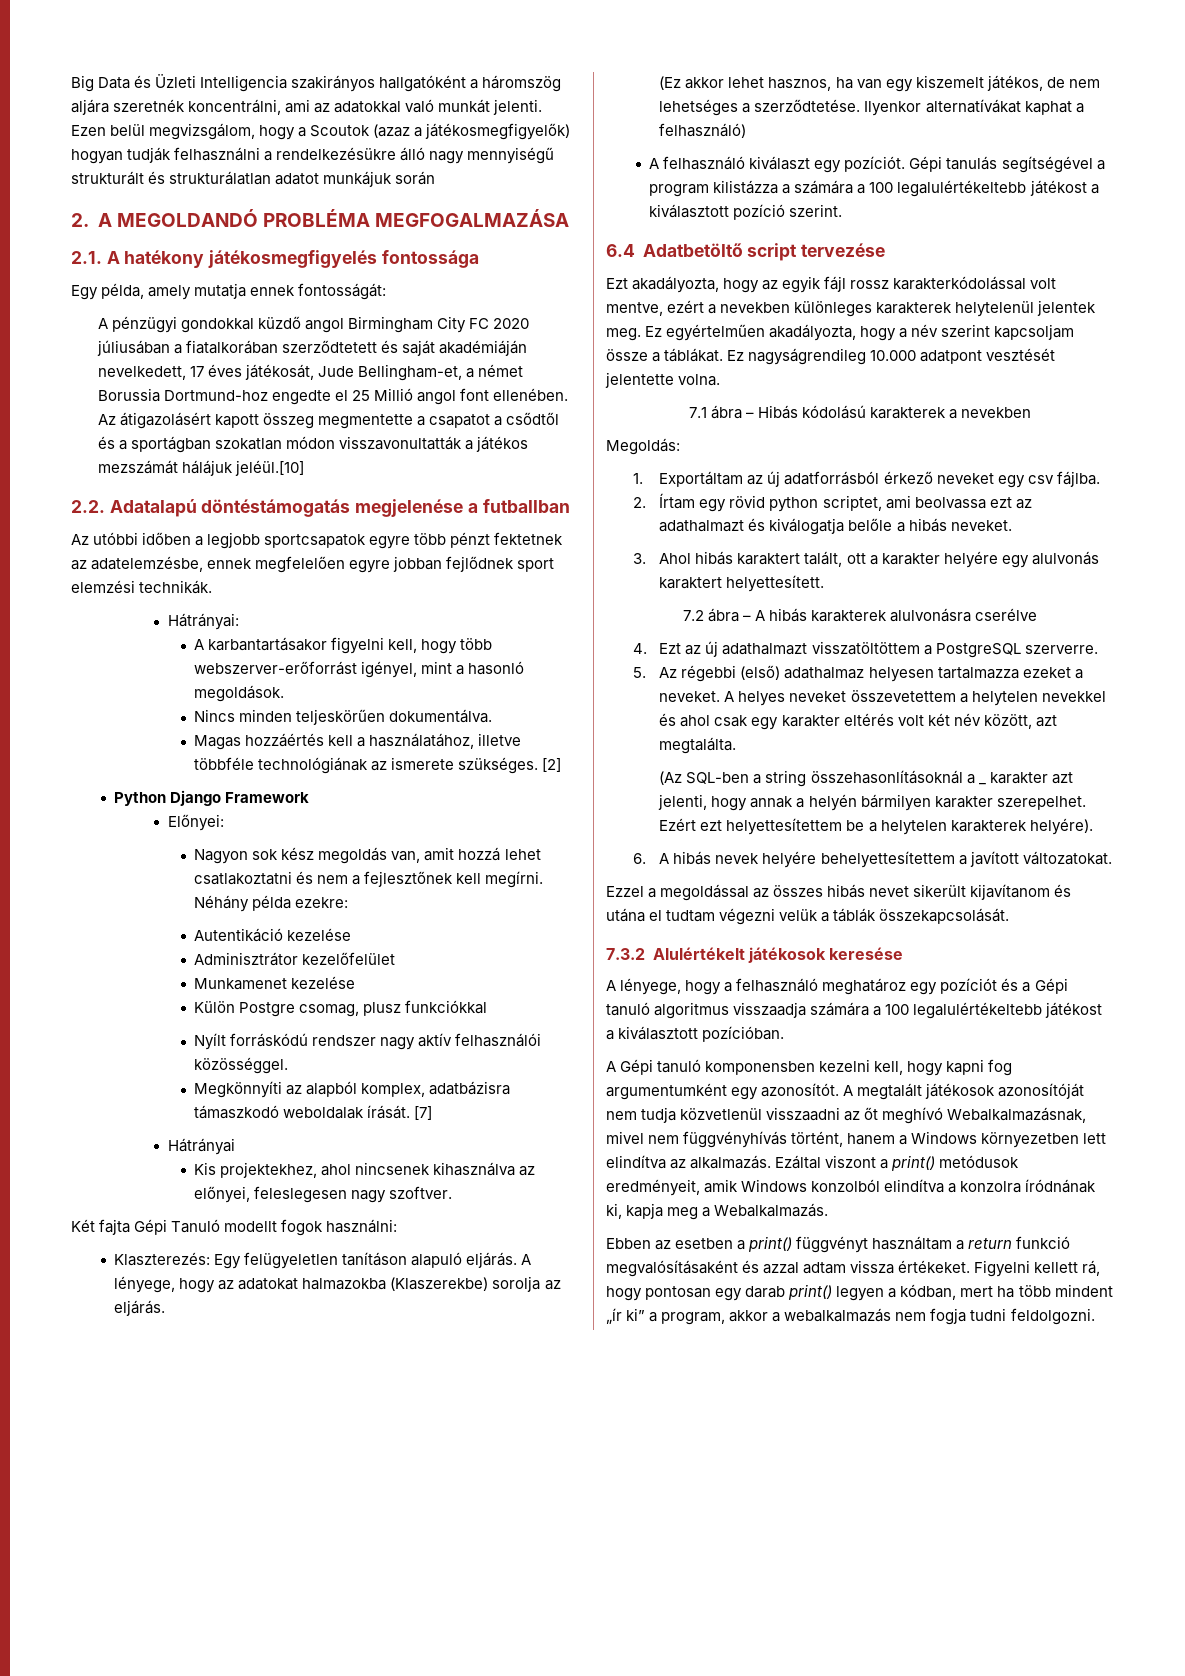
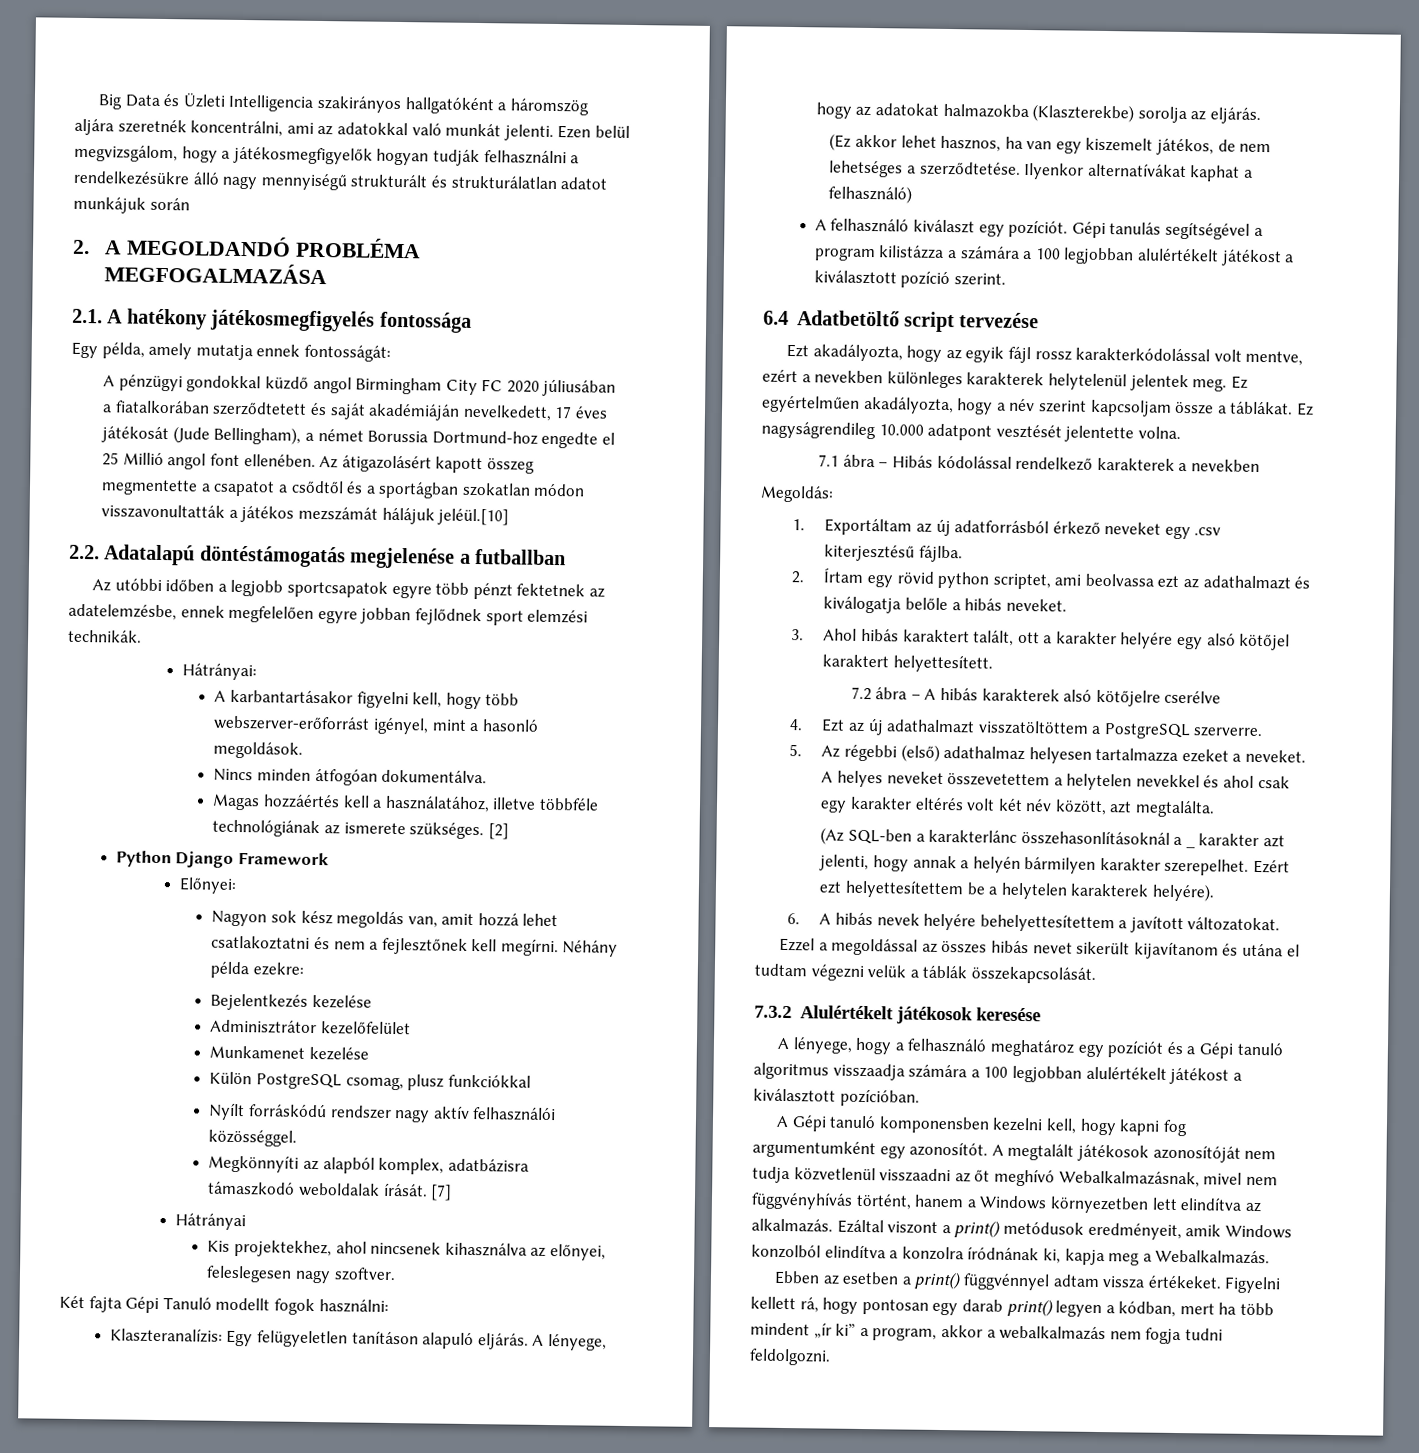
[310,123,571,140] Scoutok (azaz a játékosmegfigyelők) -> [232,146,373,165] játékosmegfigyelők
[244,364,462,381] játékosát, Jude Bellingham-et, -> [101,426,302,445] játékosát (Jude Bellingham),
[296,709,386,725] teljeskörűen -> [314,768,378,786] átfogóan
[194,928,284,942] Autentikáció -> [210,993,309,1011] Bejelentkezés
[239,1002,296,1017] Postgre -> [255,1073,342,1090] PostgreSQL
[114,1252,211,1266] Klaszterezés: -> [109,1327,223,1343] Klaszteranalízis:
[390,1277,489,1291] (Klaszerekbe) -> [1032,104,1135,123] (Klaszterekbe)
[897,180,1027,197] legalulértékeltebb -> [1063,247,1219,265] legjobban alulértékelt
[802,405,867,419] kódolású -> [936,455,1094,471] kódolással rendelkező
[1027,475,1054,484] csv -> [1194,527,1222,536] [824,544,916,562] .csv kiterjesztésű
[1031,551,1099,565] alulvonás -> [1206,633,1291,651] alsó kötőjel
[890,608,972,622] alulvonásra -> [1063,689,1161,707] alsó kötőjelre
[765,770,807,787] string -> [928,829,1018,843] karakterlánc
[913,1002,1043,1019] legalulértékeltebb -> [1011,1065,1167,1083] legjobban alulértékelt
[796,1236,1071,1253] [606,1260,800,1277] függvényt használtam a return funkció megvalósításaként és azzal -> [962,1273,1050,1291] függvénnyel

